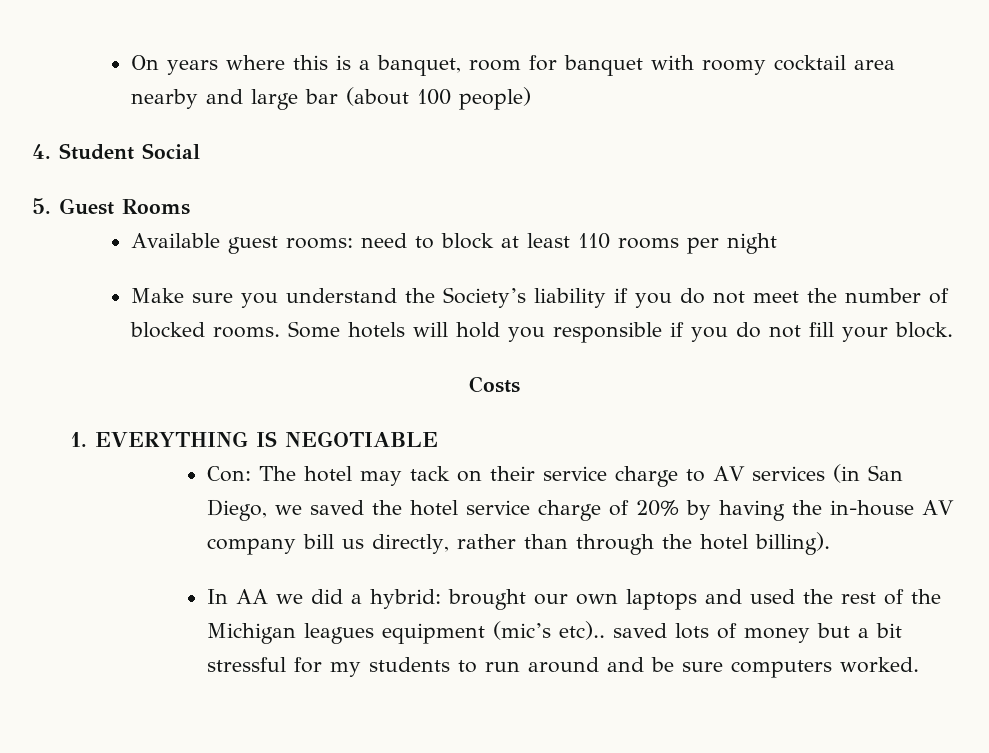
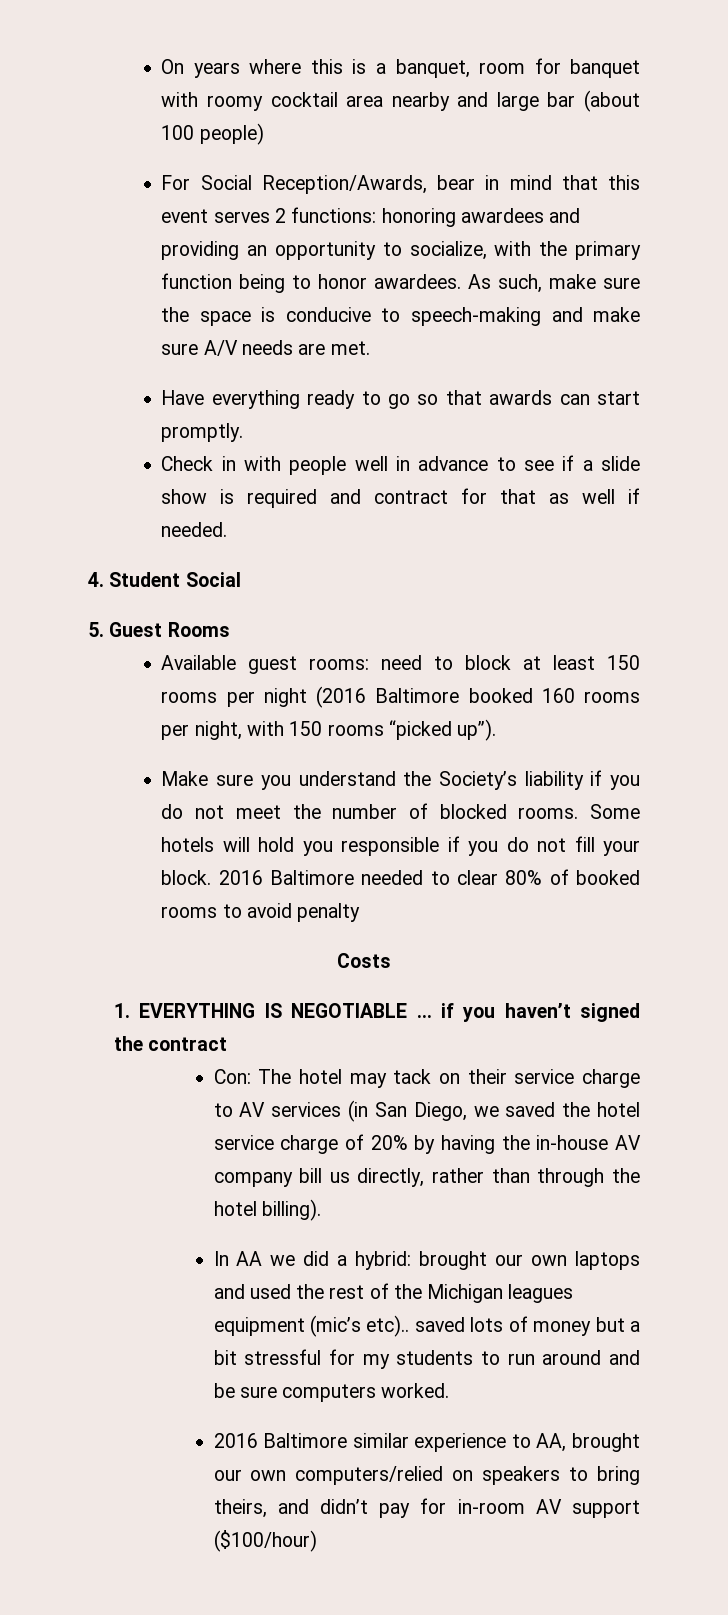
(532, 98) none -> [161,175,640,194] [161,207,581,227] [161,241,641,260] [161,273,640,293] [161,307,640,326] [161,340,370,356] [161,390,640,409] [161,423,244,442] [161,455,640,475] [161,488,640,508] [161,522,228,537] // For Social Reception/Awards, bear in mind that this event serves 2 functions: honoring awardees and providing an opportunity to socialize, with the primary function being to honor awardees. As such, make sure the space is conducive to speech-making and make sure A/V needs are met. // Have everything ready to go so that awards can start promptly. // Check in with people well in advance to see if a slide show is required and contract for that as well if needed.
[578,233,611,249] 110 -> [607,655,640,670] 150
(778, 243) none -> [316,686,640,708] [161,719,497,741] (2016 Baltimore booked 160 rooms per night, with 150 rooms “picked up”).
(954, 330) none -> [218,869,640,885] [161,903,361,922] 2016 Baltimore needed to clear 80% of booked rooms to avoid penalty
(438, 439) none -> [416,1003,640,1022] [114,1036,228,1051] … if you haven’t signed the contract
(920, 665) none -> [213,1433,640,1452] [213,1466,641,1485] [213,1498,640,1518] [213,1530,317,1552] // 2016 Baltimore similar experience to AA, brought our own computers/relied on speakers to bring theirs, and didn’t pay for in-room AV support ($100/hour)

